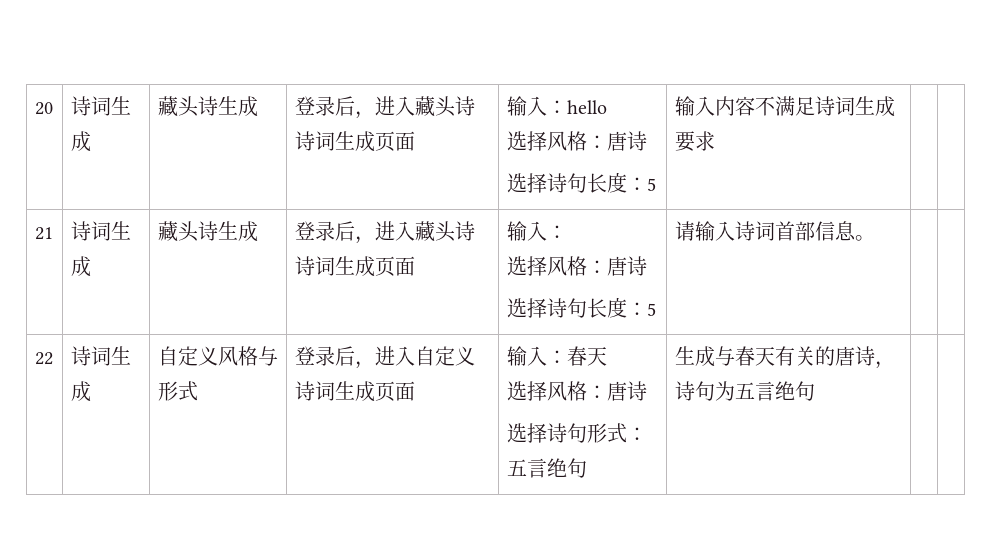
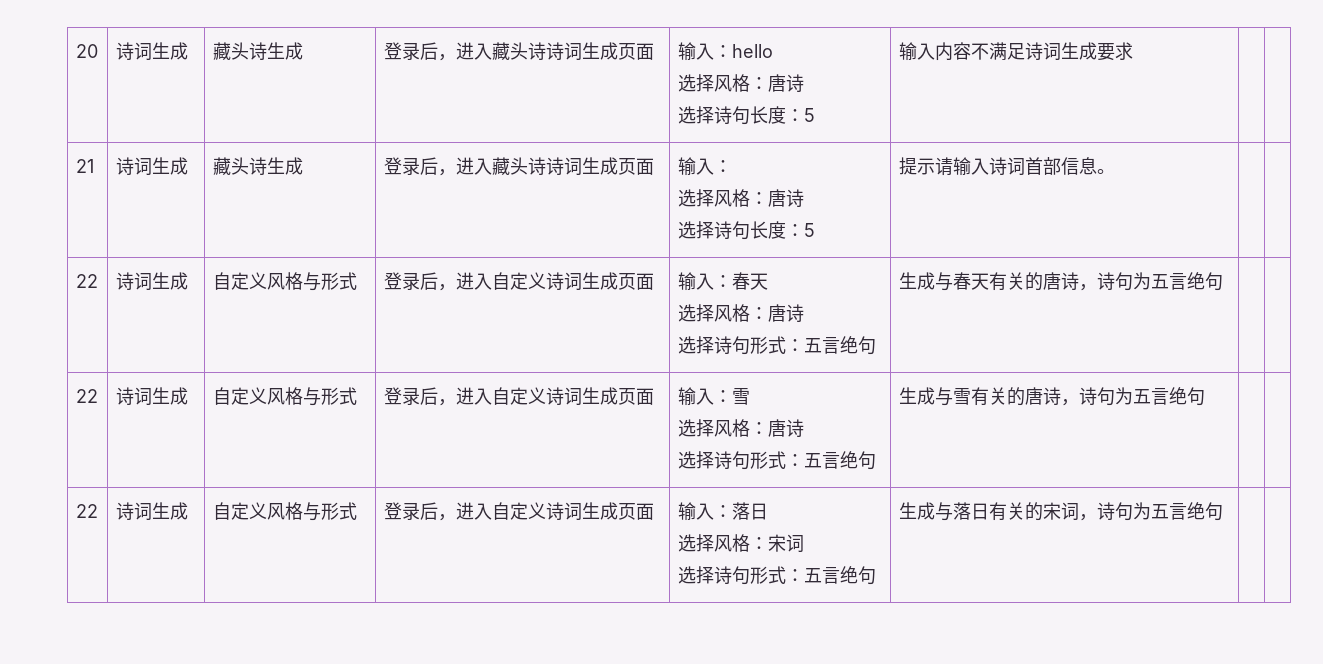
(656, 309) none -> [898,157,935,175] 提示
(815, 391) none -> [75,389,98,403] [115,387,188,405] [212,387,357,406] [383,387,654,406] [677,387,750,406] [677,419,804,437] [677,451,876,470] [898,387,1205,406] [75,504,98,518] [115,502,188,520] [212,502,357,521] [383,502,654,521] [677,502,768,521] [677,534,804,552] [677,566,876,585] [898,502,1223,521] // 22 | 诗词生成 | 自定义风格与形式 | 登录后，进入自定义诗词生成页面 | 输入：雪 // 选择风格：唐诗 // 选择诗句形式：五言绝句 | 生成与雪有关的唐诗，诗句为五言绝句 | | // 22 | 诗词生成 | 自定义风格与形式 | 登录后，进入自定义诗词生成页面 | 输入：落日 // 选择风格：宋词 // 选择诗句形式：五言绝句 | 生成与落日有关的宋词，诗句为五言绝句 | |

